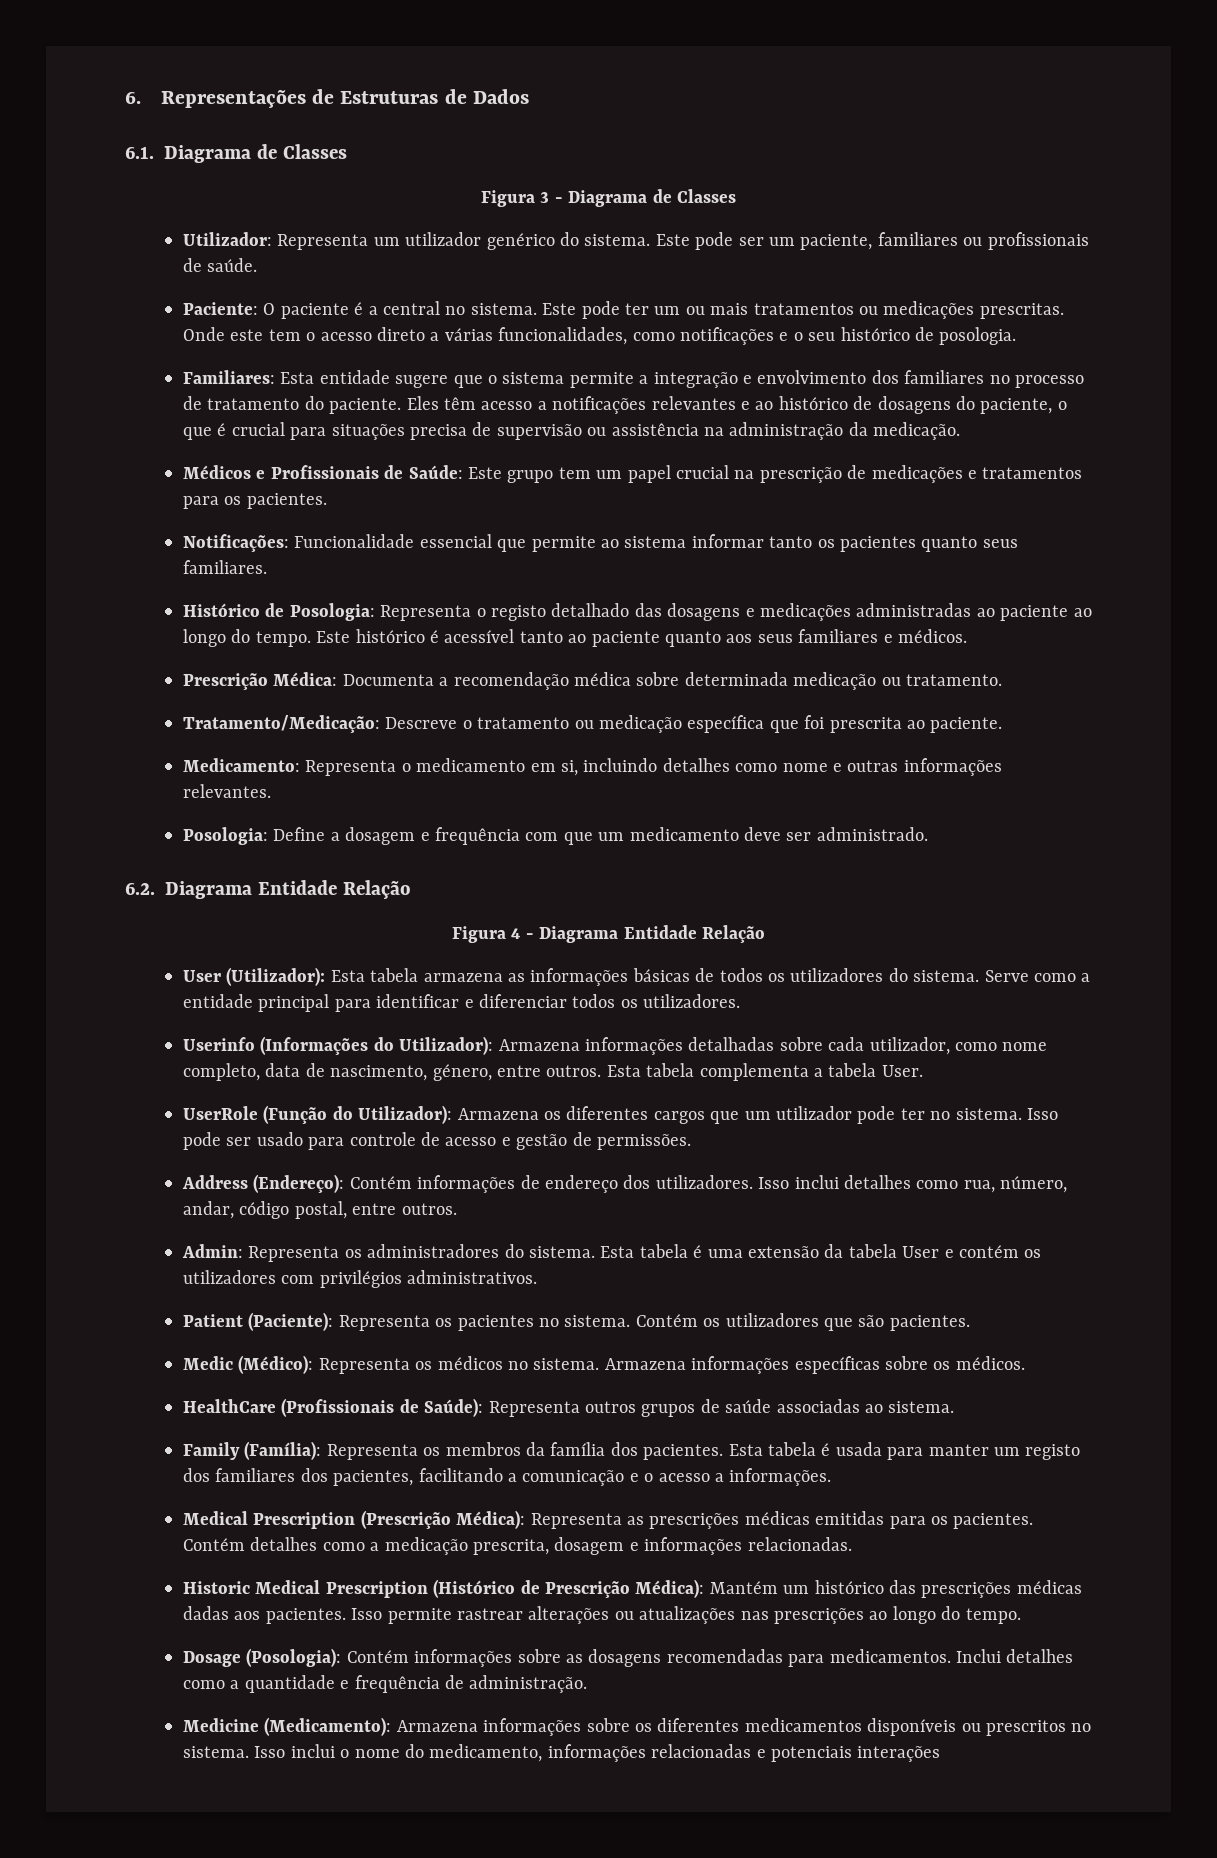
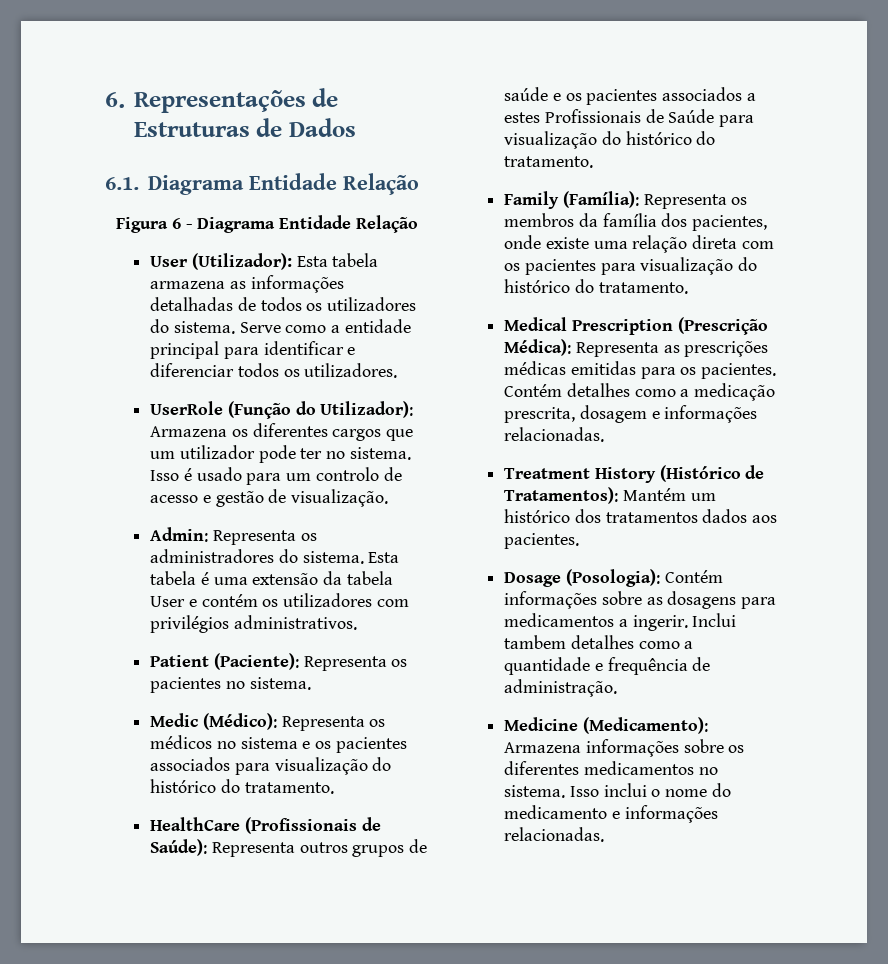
[256,144,347,159] [481,189,736,207] [182,232,1089,250] [182,258,258,272] [182,301,1064,319] [182,327,1017,345] [182,370,1084,388] [182,396,1067,414] [182,422,961,440] [182,465,1083,483] [182,493,327,509] [182,534,1018,552] [182,560,267,574] [182,603,1092,621] [182,629,967,647] [182,672,1002,690] [182,715,1003,733] [182,758,1002,776] [182,784,271,798] [182,827,928,845] [125,881,252,899] de Classes // Figura 3 - Diagrama de Classes // Utilizador: Representa um utilizador genérico do sistema. Este pode ser um paciente, familiares ou profissionais de saúde. // Paciente: O paciente é a central no sistema. Este pode ter um ou mais tratamentos ou medicações prescritas. Onde este tem o acesso direto a várias funcionalidades, como notificações e o seu histórico de posologia. // Familiares: Esta entidade sugere que o sistema permite a integração e envolvimento dos familiares no processo de tratamento do paciente. Eles têm acesso a notificações relevantes e ao histórico de dosagens do paciente, o que é crucial para situações precisa de supervisão ou assistência na administração da medicação. // Médicos e Profissionais de Saúde: Este grupo tem um papel crucial na prescrição de medicações e tratamentos para os pacientes. // Notificações: Funcionalidade essencial que permite ao sistema informar tanto os pacientes quanto seus familiares. // Histórico de Posologia: Representa o registo detalhado das dosagens e medicações administradas ao paciente ao longo do tempo. Este histórico é acessível tanto ao paciente quanto aos seus familiares e médicos. // Prescrição Médica: Documenta a recomendação médica sobre determinada medicação ou tratamento. // Tratamento/Medicação: Descreve o tratamento ou medicação específica que foi prescrita ao paciente. // Medicamento: Representa o medicamento em si, incluindo detalhes como nome e outras informações relevantes. // Posologia: Define a dosagem e frequência com que um medicamento deve ser administrado. // 6.2. Diagrama -> (244, 185) none
[511,928,521,939] 4 -> [171,218,181,229] 6
[632,968,690,982] básicas -> [150,297,234,311] detalhadas
[182,1036,1048,1055] [182,1063,923,1081] // Userinfo (Informações do Utilizador): Armazena informações detalhadas sobre cada utilizador, como nome completo, data de nascimento, género, entre outros. Esta tabela complementa a tabela User. -> (398, 370) none
[182,1132,416,1150] pode ser usado para controle -> [183,467,379,485] é usado para um controlo
[596,1134,691,1150] [181,1174,1068,1193] [182,1201,457,1219] permissões. // Address (Endereço): Contém informações de endereço dos utilizadores. Isso inclui detalhes como rua, número, andar, código postal, entre outros. -> [291,489,389,507] visualização.
[635,1313,970,1331] Contém os utilizadores que são pacientes. -> (311, 683) none
[533,1356,1025,1374] sistema. Armazena informações específicas sobre os médicos. -> [240,737,407,753] [150,757,392,775] [150,779,334,794] sistema e os pacientes associados para visualização do histórico do tratamento.
[776,1399,955,1413] associadas ao sistema. -> [552,87,756,105] [504,109,755,127] [504,131,716,149] [504,156,594,168] e os pacientes associados a estes Profissionais de Saúde para visualização do histórico do tratamento.
[643,1442,1081,1460] [182,1468,832,1486] pacientes. Esta tabela é usada para manter um registo dos familiares dos pacientes, facilitando a comunicação e o acesso a informações. -> [692,215,768,231] [504,235,774,253] [504,257,758,275] [504,279,688,294] pacientes, onde existe uma relação direta com os pacientes para visualização do histórico do tratamento.
[182,1579,1082,1598] [182,1606,1021,1624] Historic Medical Prescription (Histórico de Prescrição Médica): Mantém um histórico das prescrições médicas dadas aos pacientes. Isso permite rastrear alterações ou atualizações nas prescrições ao longo do tempo. -> [504,465,765,483] [504,487,716,504] [504,509,778,523] [504,533,580,549] Treatment History (Histórico de Tratamentos): Mantém um histórico dos tratamentos dados aos pacientes.
[666,1649,1001,1667] recomendadas para medicamentos. Inclui -> [741,597,777,609] [504,613,737,631] [504,635,567,649] para medicamentos a ingerir. Inclui tambem
[867,1718,1066,1736] disponíveis ou prescritos -> (694, 768) none
[429,1744,941,1762] medicamento, informações relacionadas e potenciais interações -> [504,805,718,823] [504,827,605,842] medicamento e informações relacionadas.

